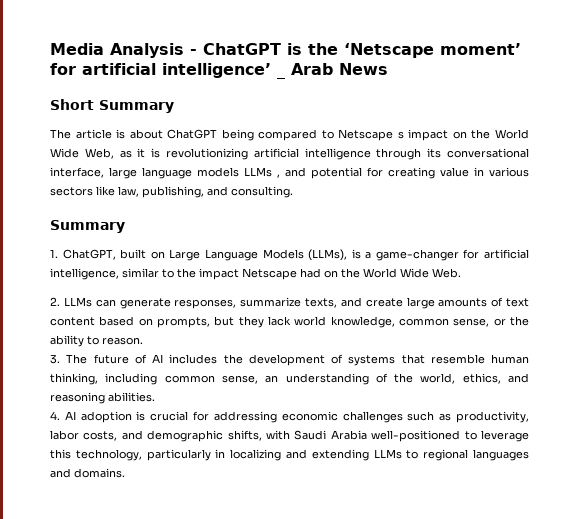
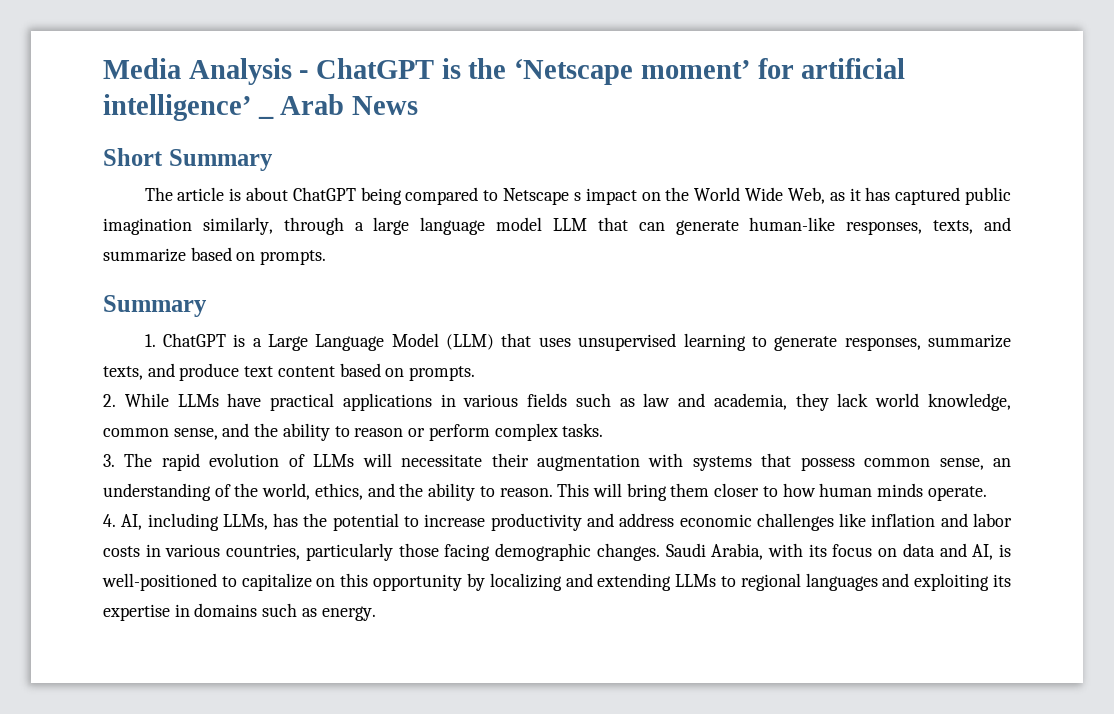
[151,148,529,160] [50,167,529,179] [50,186,293,198] [50,220,125,233] [50,249,529,261] [50,268,461,280] [50,297,116,307] is revolutionizing artificial intelligence through its conversational interface, large language models LLMs , and potential for creating value in various sectors like law, publishing, and consulting. // Summary // 1. ChatGPT, built on Large Language Models (LLMs), is a game-changer for artificial intelligence, similar to the impact Netscape had on the World Wide Web. // 2. LLMs can -> [865,187,1012,205] [103,217,1011,235] [103,247,327,265] [103,295,207,317] [144,333,767,351] has captured public imagination similarly, through a large language model LLM that can generate human-like responses, texts, and summarize based on prompts. // Summary // 1. ChatGPT is a Large Language Model (LLM) that uses unsupervised learning to
[365,297,529,309] [50,316,235,328] create large amounts of text content based on prompts, but -> [179,363,476,381] [103,393,787,411] produce text content based on prompts. // 2. While LLMs have practical applications in various fields such as law and academia,
[493,316,529,326] [50,335,143,347] [50,354,529,366] [50,373,158,385] or the ability to reason. // 3. The future of AI includes the development of systems that resemble human thinking, including -> [222,423,604,441] [103,453,855,471] and the ability to reason or perform complex tasks. // 3. The rapid evolution of LLMs will necessitate their augmentation with systems that possess
[50,392,155,404] [50,411,529,423] [50,430,529,442] [50,449,226,461] reasoning abilities. // 4. AI adoption is crucial for addressing economic challenges such as productivity, labor costs, and demographic shifts, with Saudi Arabia well-positioned to leverage this technology, particularly in -> [399,483,987,501] [103,513,1012,531] [103,543,1011,561] [102,573,485,591] the ability to reason. This will bring them closer to how human minds operate. // 4. AI, including LLMs, has the potential to increase productivity and address economic challenges like inflation and labor costs in various countries, particularly those facing demographic changes. Saudi Arabia, with its focus on data and AI, is well-positioned to capitalize on this opportunity by
[74,468,125,478] domains. -> [914,573,1011,591] [103,603,376,621] exploiting its expertise in domains such as energy.

